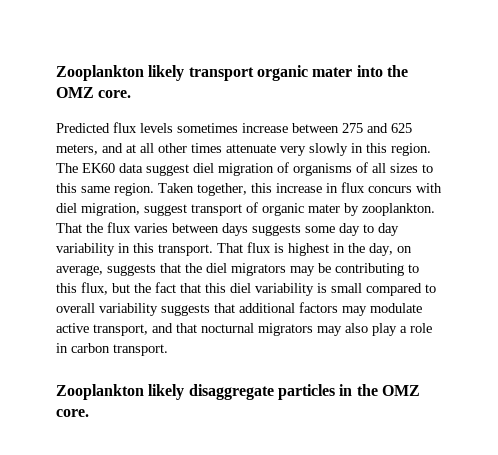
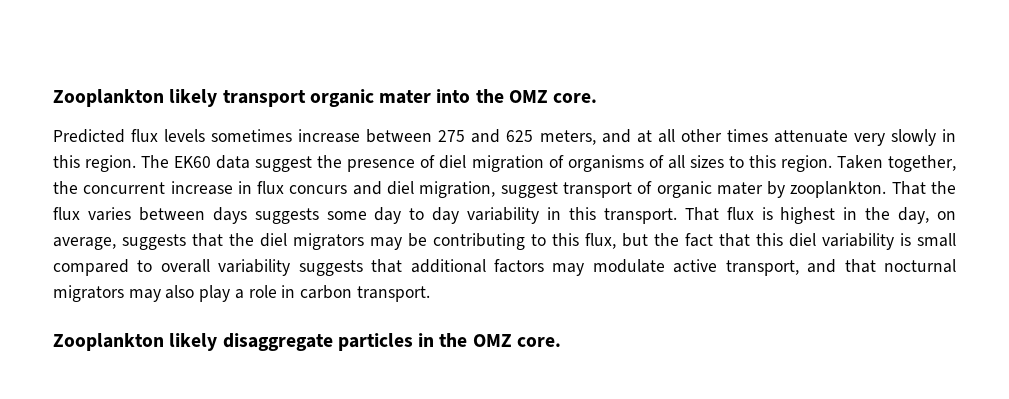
(189, 170) none -> [317,155,436,172] the presence of
[81,186,110,193] same -> (776, 161) none
[251,183,272,193] this -> [53,181,166,194] the concurrent
[416,183,442,193] with -> [352,181,382,195] and

